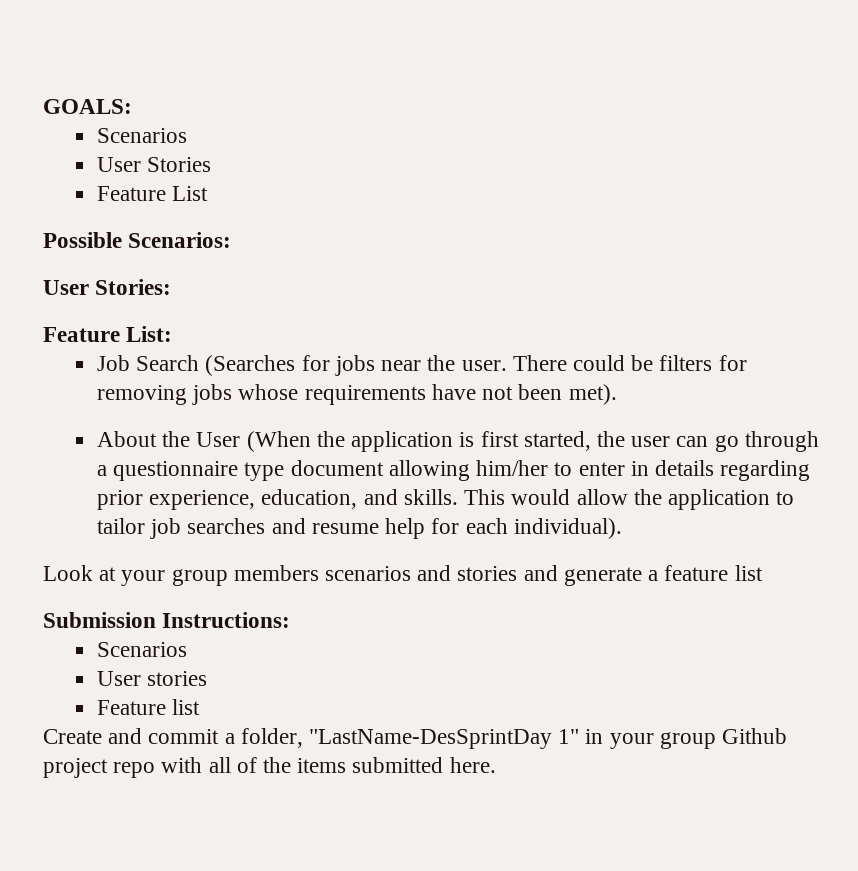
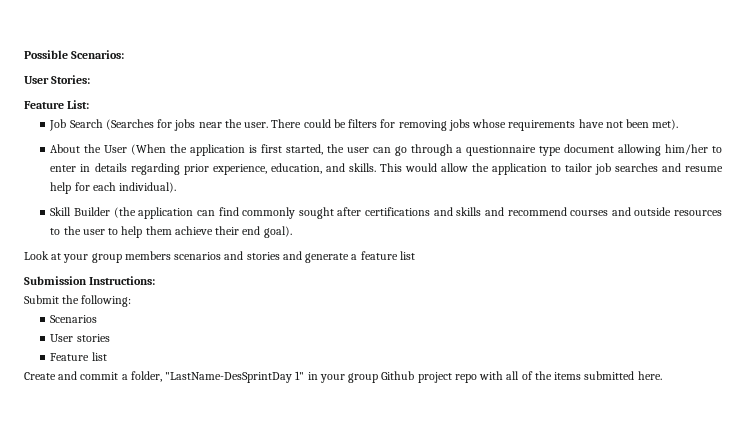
[43,99,132,114] [97,128,188,143] [97,157,212,172] [97,186,209,201] GOALS: // Scenarios // User Stories // Feature List // -> (24, 54) none
(622, 528) none -> [50,207,723,219] [50,226,292,238] // Skill Builder (the application can find commonly sought after certifications and skills and recommend courses and outside resources to the user to help them achieve their end goal).
(291, 620) none -> [24,295,132,307] // Submit the following:

